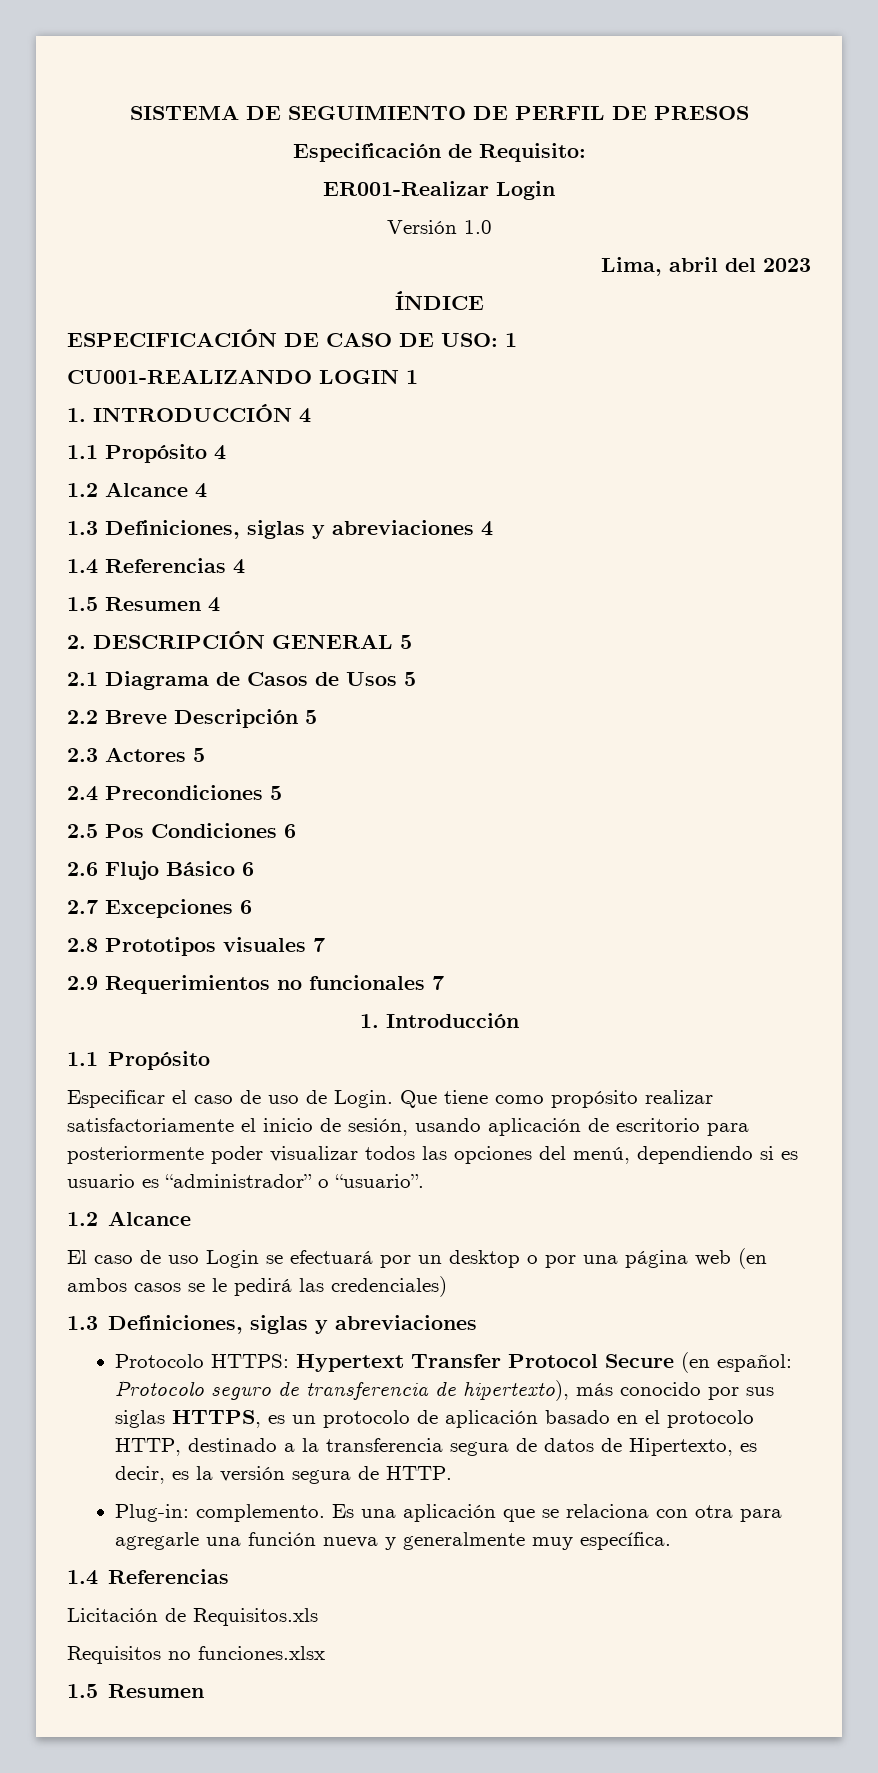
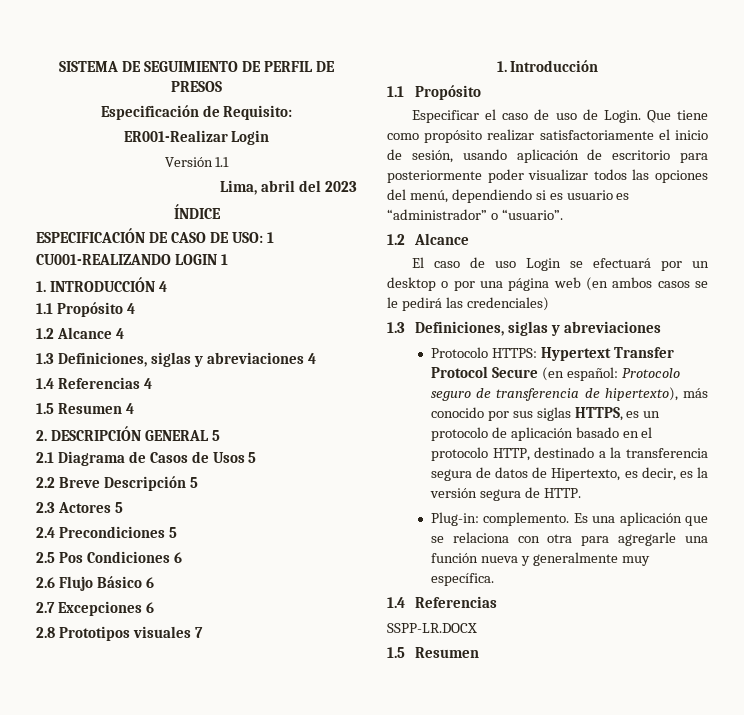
[463,220,492,234] 1.0 -> [215,157,230,167] 1.1
[67,975,444,994] // 2.9 Requerimientos no funcionales 7 -> (203, 632) none
[67,1608,318,1626] [67,1646,325,1664] Licitación de Requisitos.xls // Requisitos no funciones.xlsx -> [387,623,477,633] SSPP-LR.DOCX

